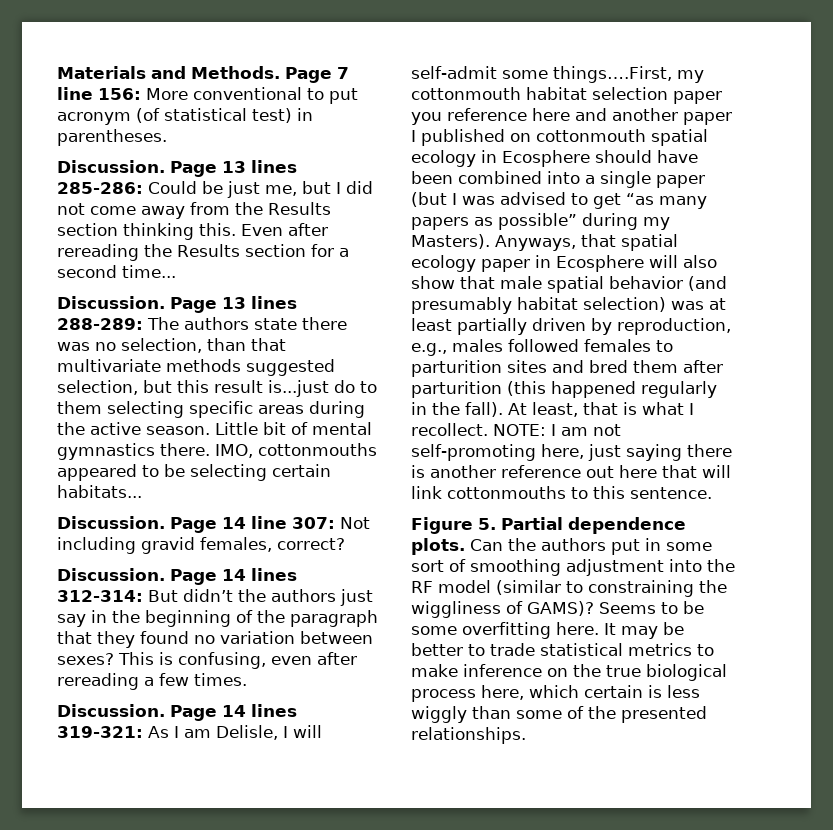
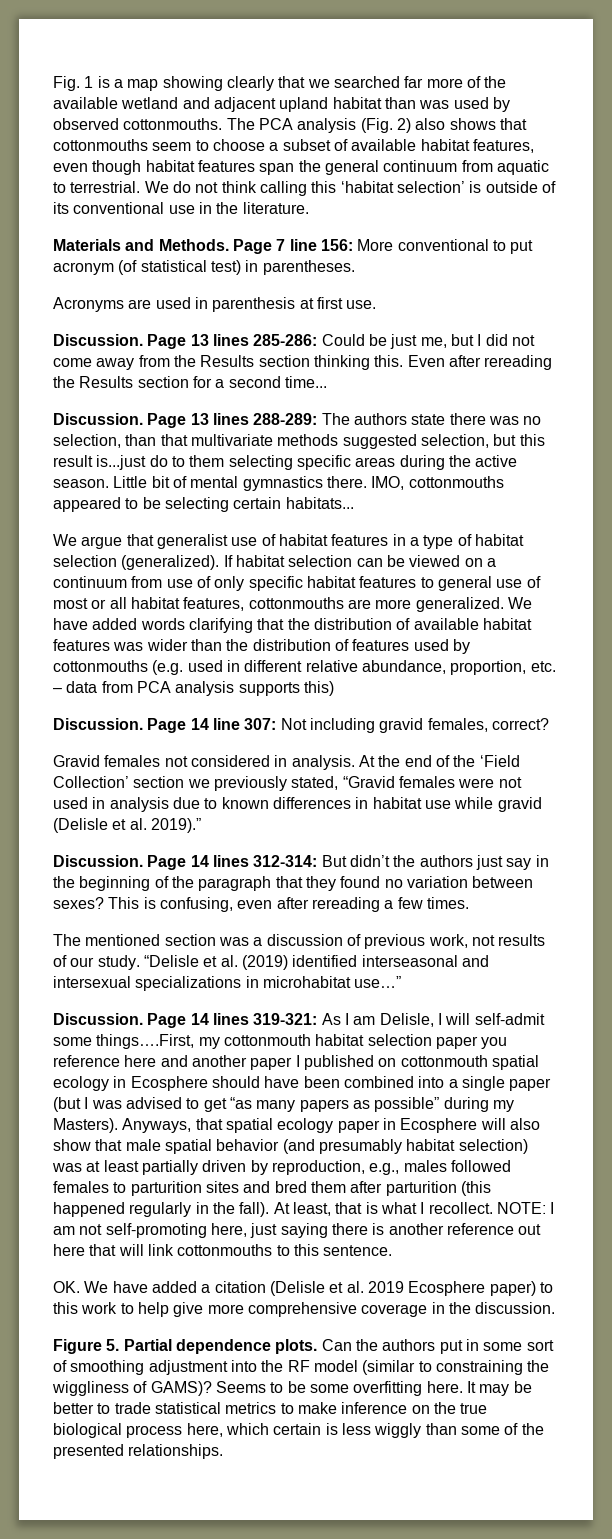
(57, 72) none -> [53,76,507,91] [53,97,510,112] [53,118,527,133] [53,139,534,153] [53,160,549,175] [53,181,556,196] [53,202,309,214] Fig. 1 is a map showing clearly that we searched far more of the available wetland and adjacent upland habitat than was used by observed cottonmouths. The PCA analysis (Fig. 2) also shows that cottonmouths seem to choose a subset of available habitat features, even though habitat features span the general continuum from aquatic to terrestrial. We do not think calling this ‘habitat selection’ is outside of its conventional use in the literature. //
(167, 137) none -> [53,297,377,312] // Acronyms are used in parenthesis at first use.
(142, 491) none -> [53,534,524,549] [53,555,496,570] [53,576,541,591] [53,597,532,612] [53,618,532,633] [53,639,470,654] [53,660,556,675] [53,681,334,696] // We argue that generalist use of habitat features in a type of habitat selection (generalized). If habitat selection can be viewed on a continuum from use of only specific habitat features to general use of most or all habitat features, cottonmouths are more generalized. We have added words clarifying that the distribution of available habitat features was wider than the distribution of features used by cottonmouths (e.g. used in different relative abundance, proportion, etc. – data from PCA analysis supports this)
(345, 544) none -> [53,755,520,770] [53,776,522,791] [53,797,542,812] [53,818,201,833] // Gravid females not considered in analysis. At the end of the ‘Field Collection’ section we previously stated, “Gravid females were not used in analysis due to known differences in habitat use while gravid (Delisle et al. 2019).”
(247, 679) none -> [53,934,546,949] [53,955,489,970] [53,976,402,991] // The mentioned section was a discussion of previous work, not results of our study. “Delisle et al. (2019) identified interseasonal and intersexual specializations in microhabitat use…”
(712, 493) none -> [53,1281,553,1296] [53,1302,556,1317] // OK. We have added a citation (Delisle et al. 2019 Ecosphere paper) to this work to help give more comprehensive coverage in the discussion.

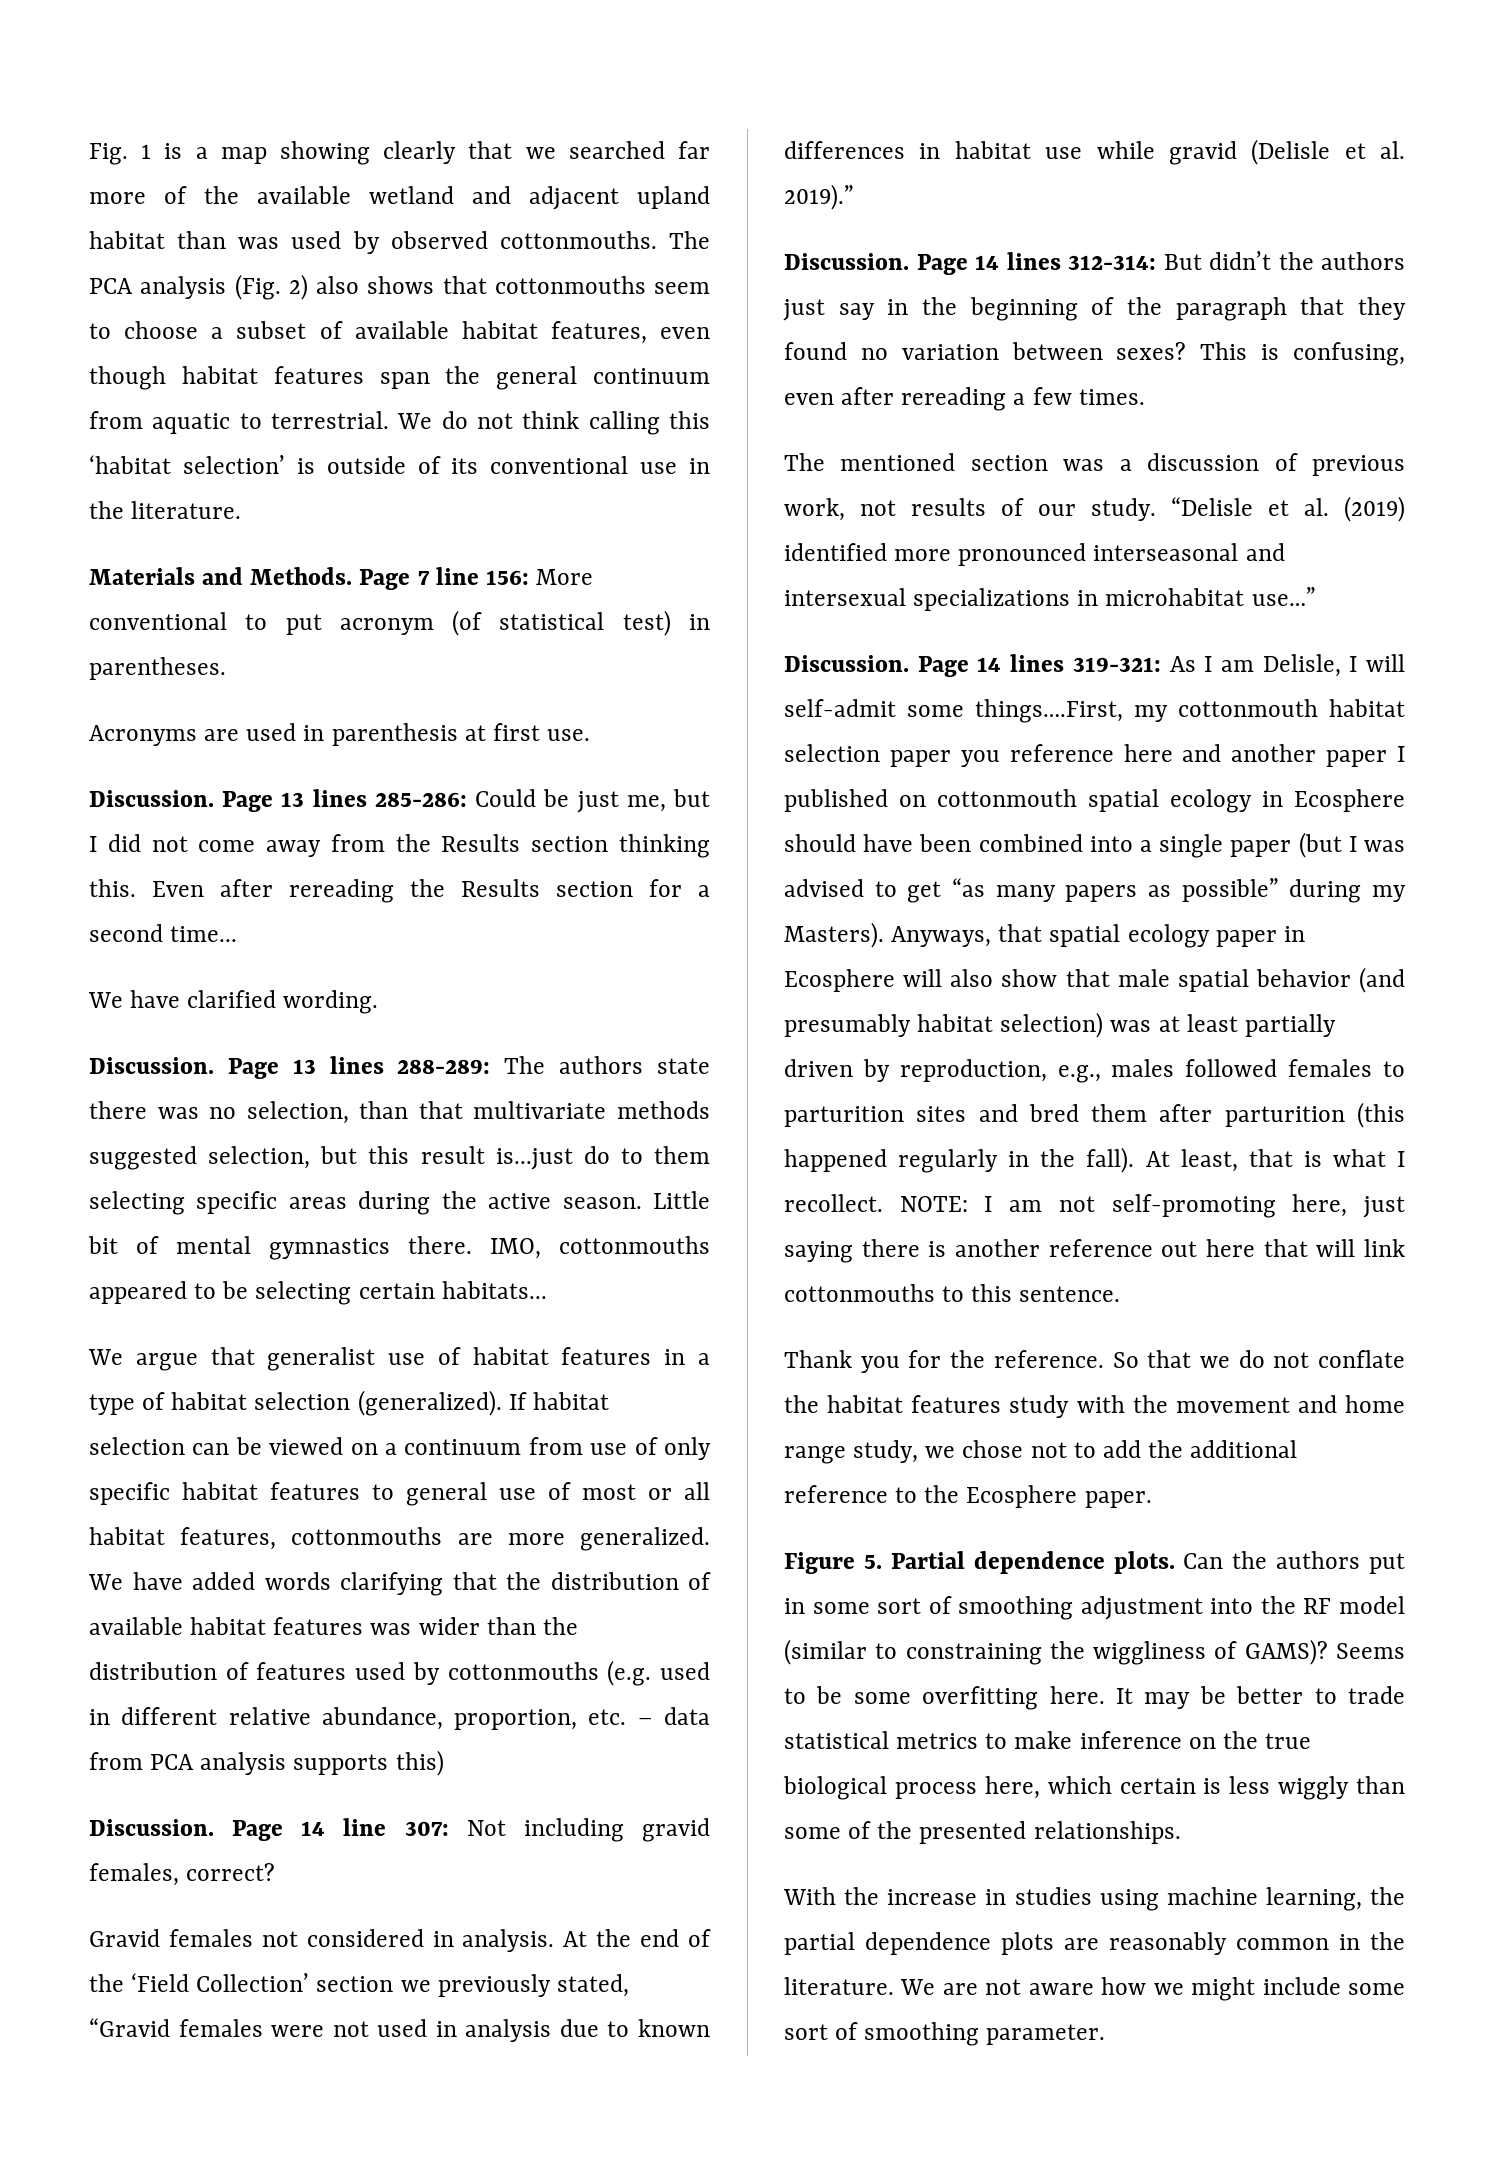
(327, 382) none -> [88,990,379,1014] // We have clarified wording.
(358, 961) none -> [894,543,1087,566] more pronounced
[53,1281,553,1296] [53,1302,556,1317] OK. We have added a citation (Delisle et al. 2019 Ecosphere paper) to this work to help give more comprehensive coverage in the discussion. -> [784,1350,1405,1373] [784,1395,1405,1418] [784,1440,1298,1464] [784,1485,1152,1508] Thank you for the reference. So that we do not conflate the habitat features study with the movement and home range study, we chose not to add the additional reference to the Ecosphere paper.
(224, 1451) none -> [783,1887,1405,1911] [784,1932,1405,1955] [784,1977,1405,2001] [784,2022,1106,2046] // With the increase in studies using machine learning, the partial dependence plots are reasonably common in the literature. We are not aware how we might include some sort of smoothing parameter.

